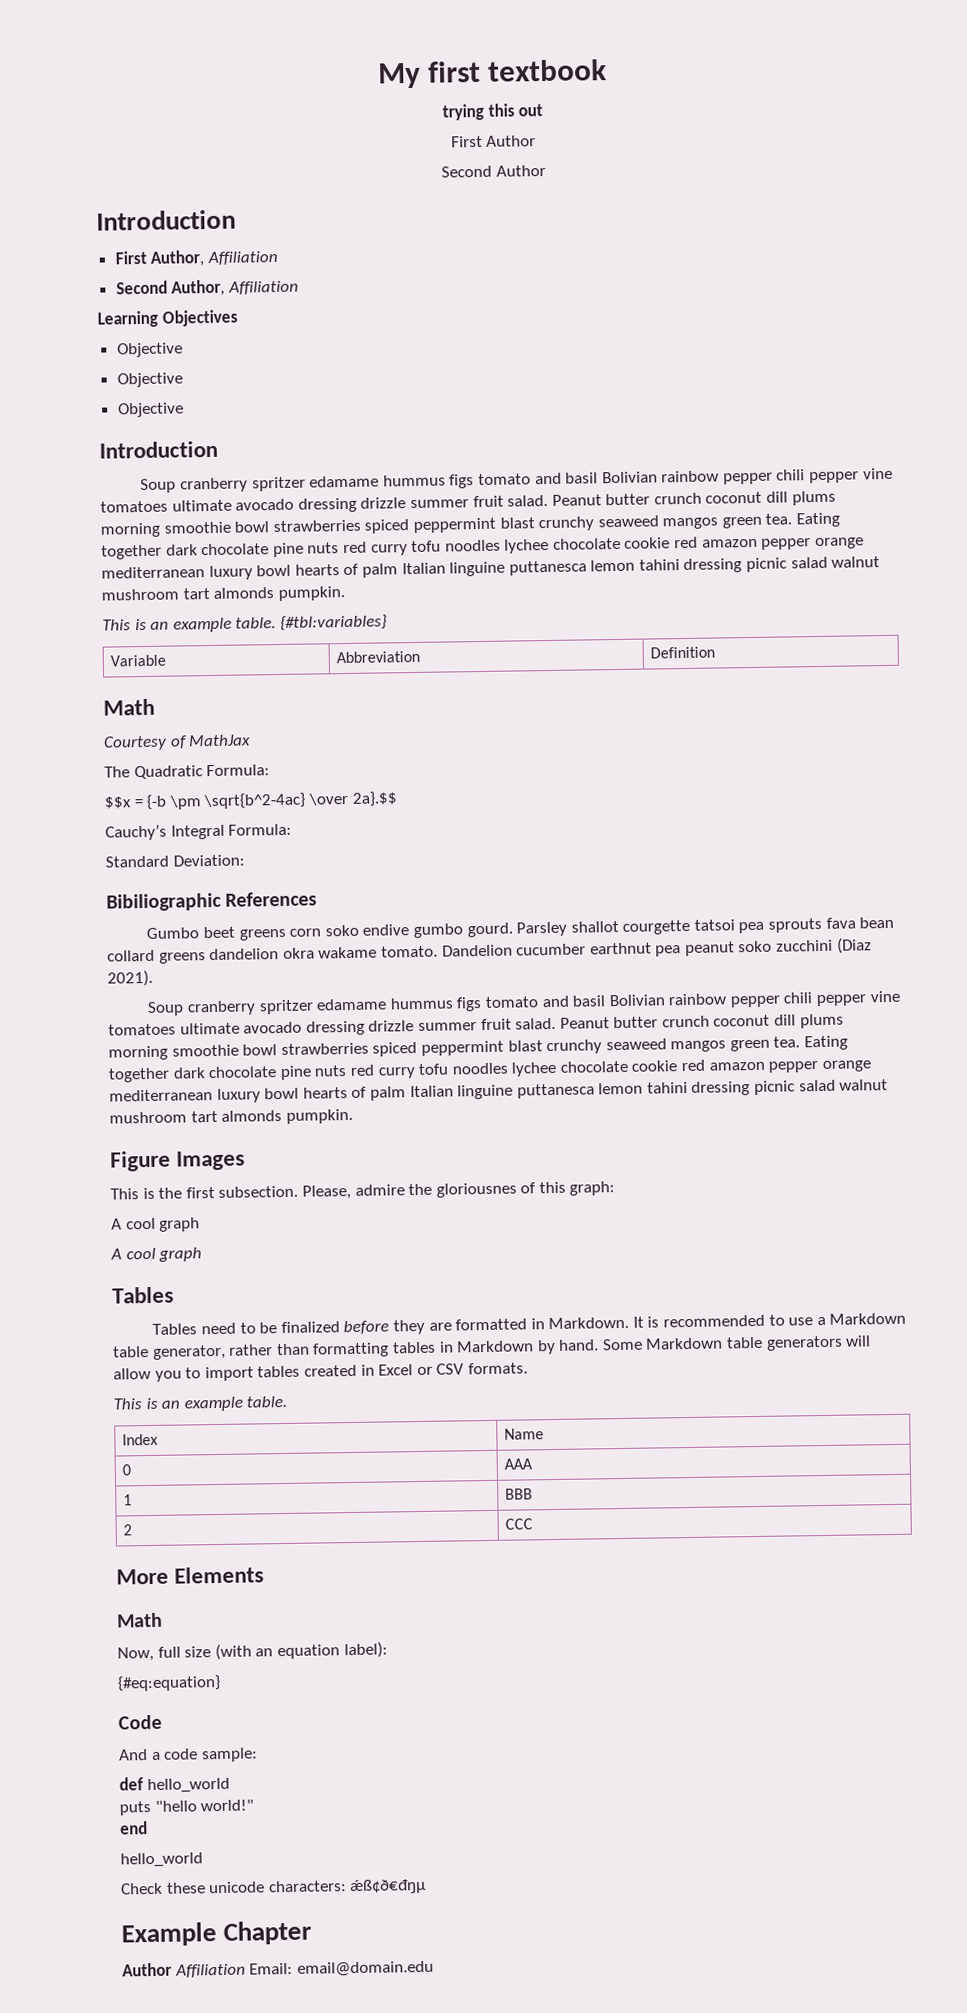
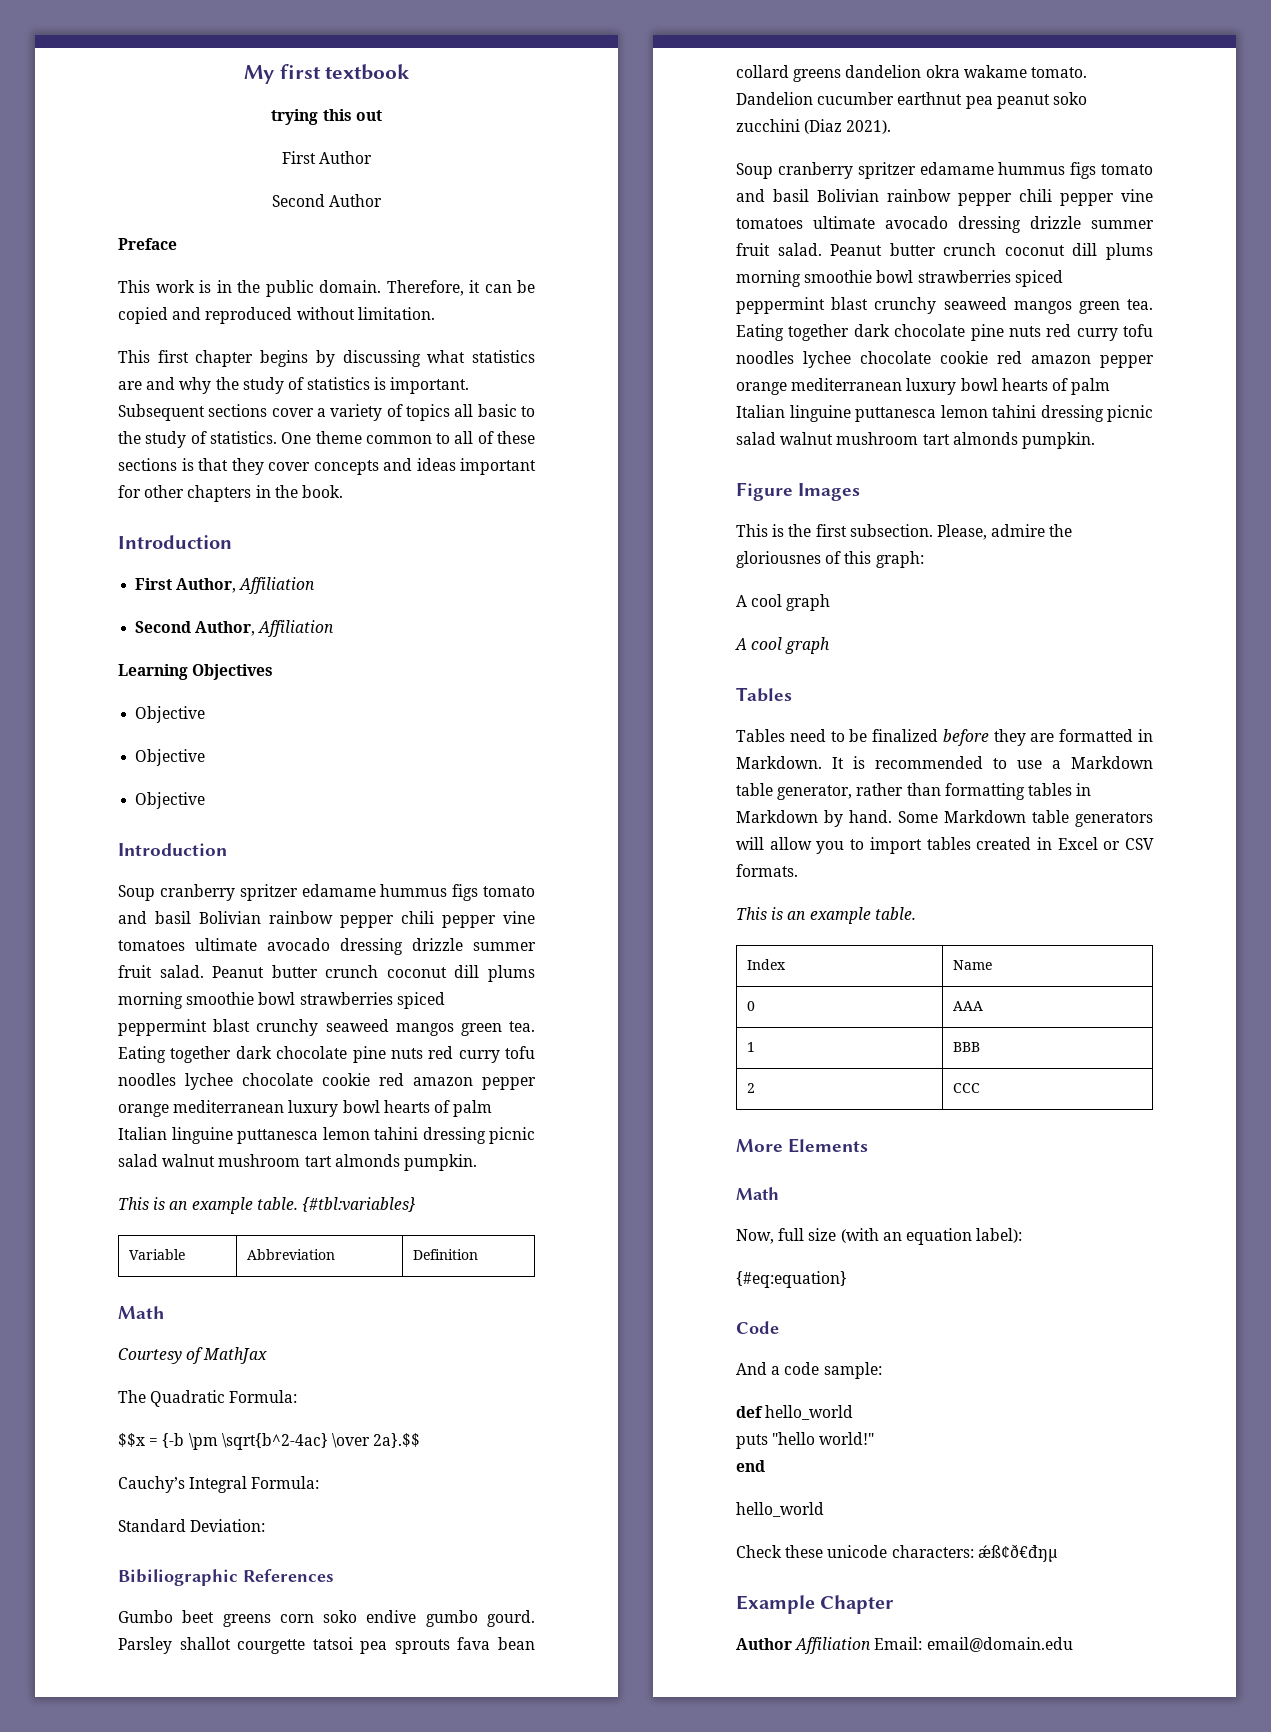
(546, 170) none -> [118,238,177,250] [118,280,535,297] [118,307,435,324] [118,350,535,367] [118,377,470,394] [118,404,535,421] [118,431,535,448] [118,458,536,475] [118,485,343,502] // Preface // This work is in the public domain. Therefore, it can be copied and reproduced without limitation. // This first chapter begins by discussing what statistics are and why the study of statistics is important. Subsequent sections cover a variety of topics all basic to the study of statistics. One theme common to all of these sections is that they cover concepts and ideas important for other chapters in the book.

